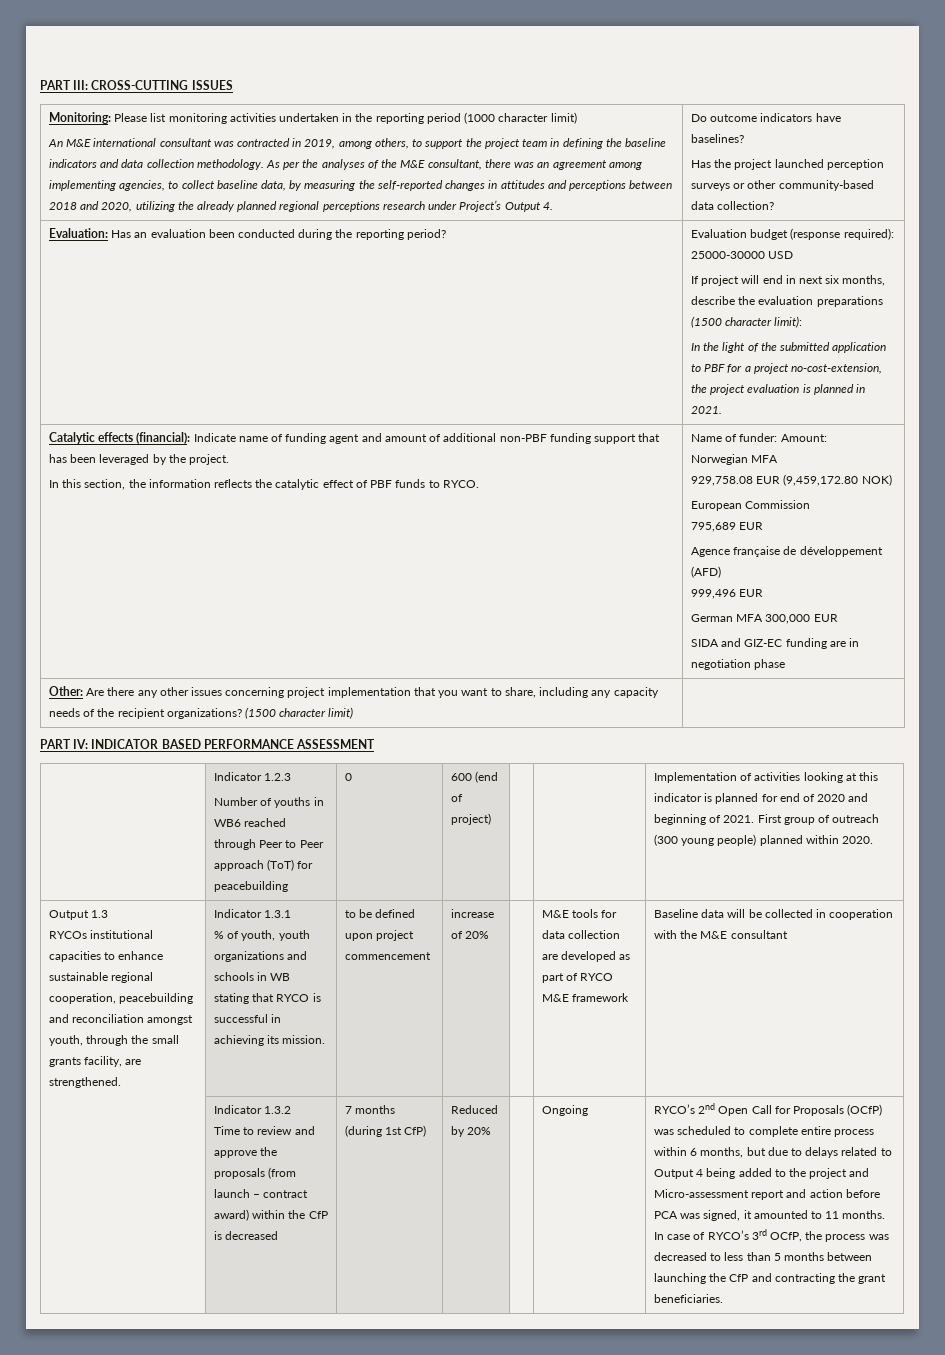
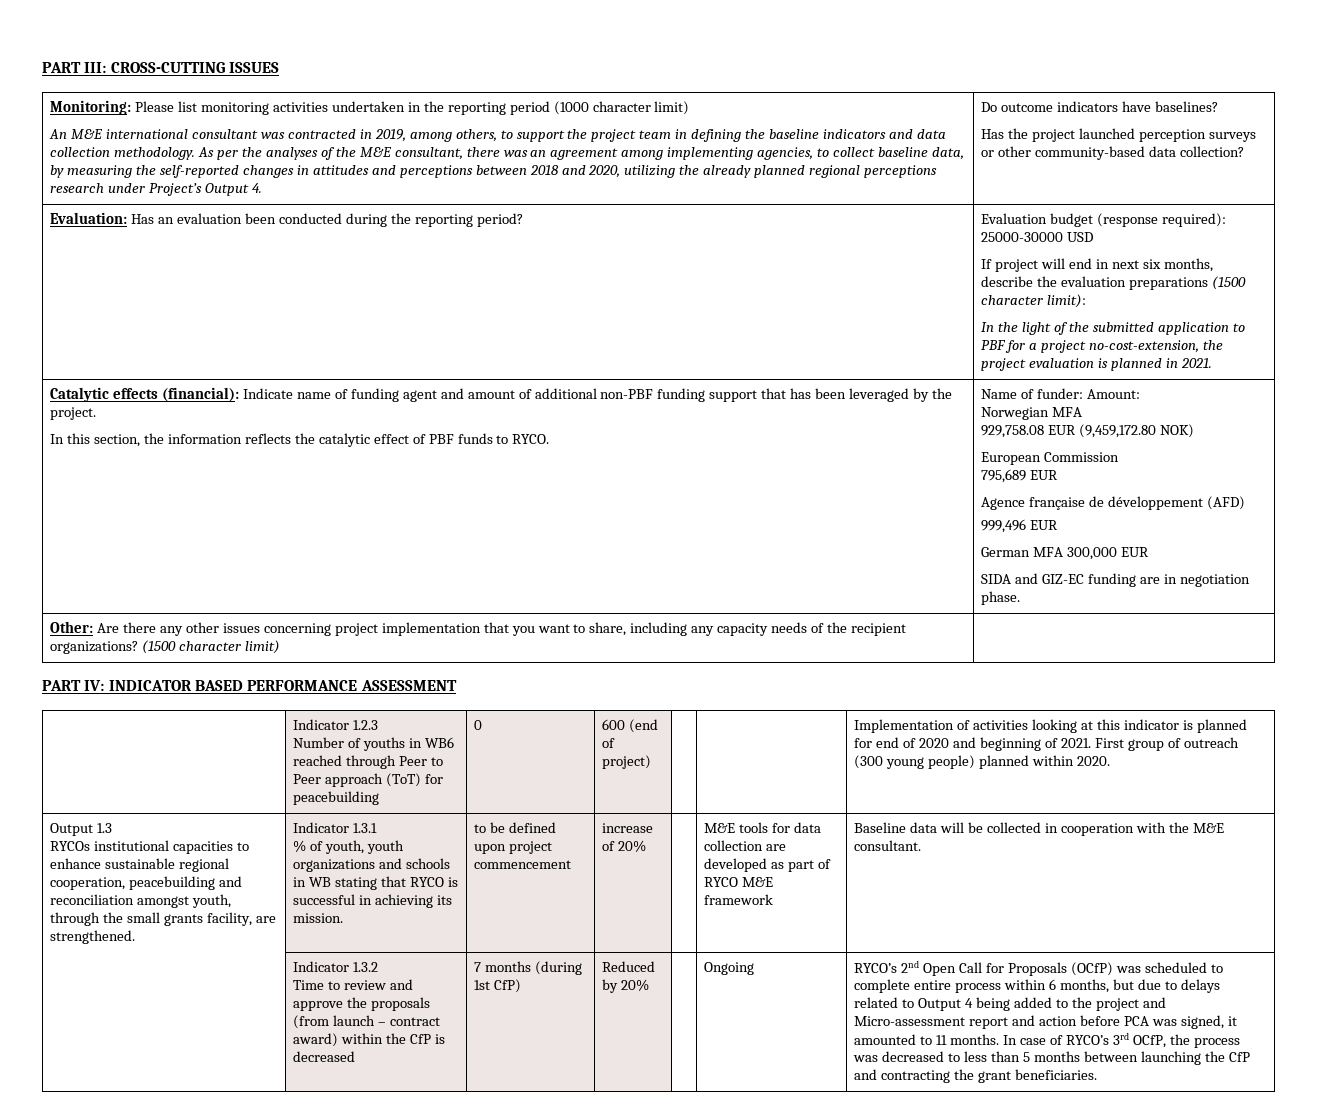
[754,659,786,670] phase -> [981,591,1021,605] phase.
[730,930,788,939] consultant -> [854,840,922,851] consultant.

